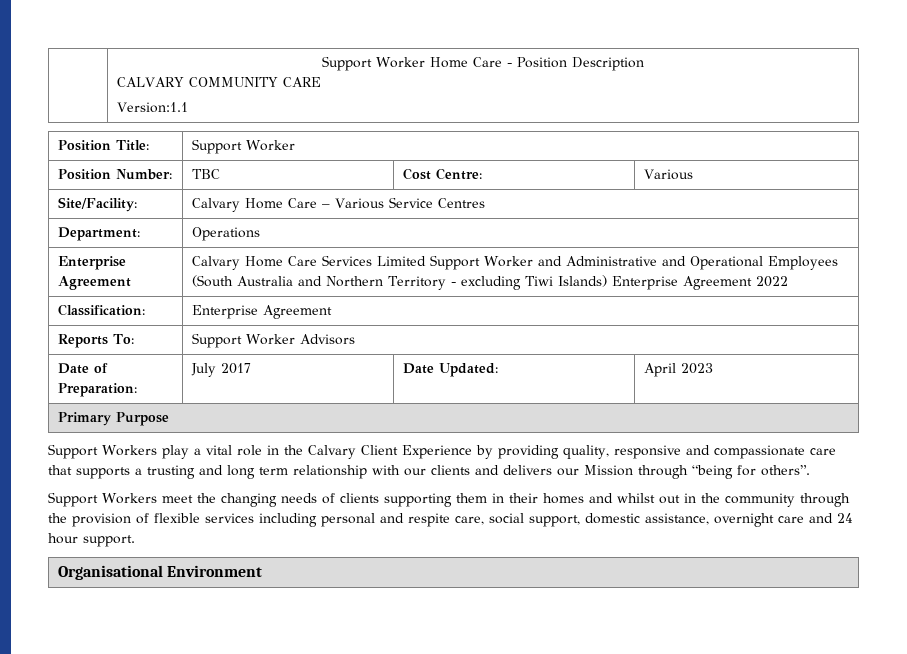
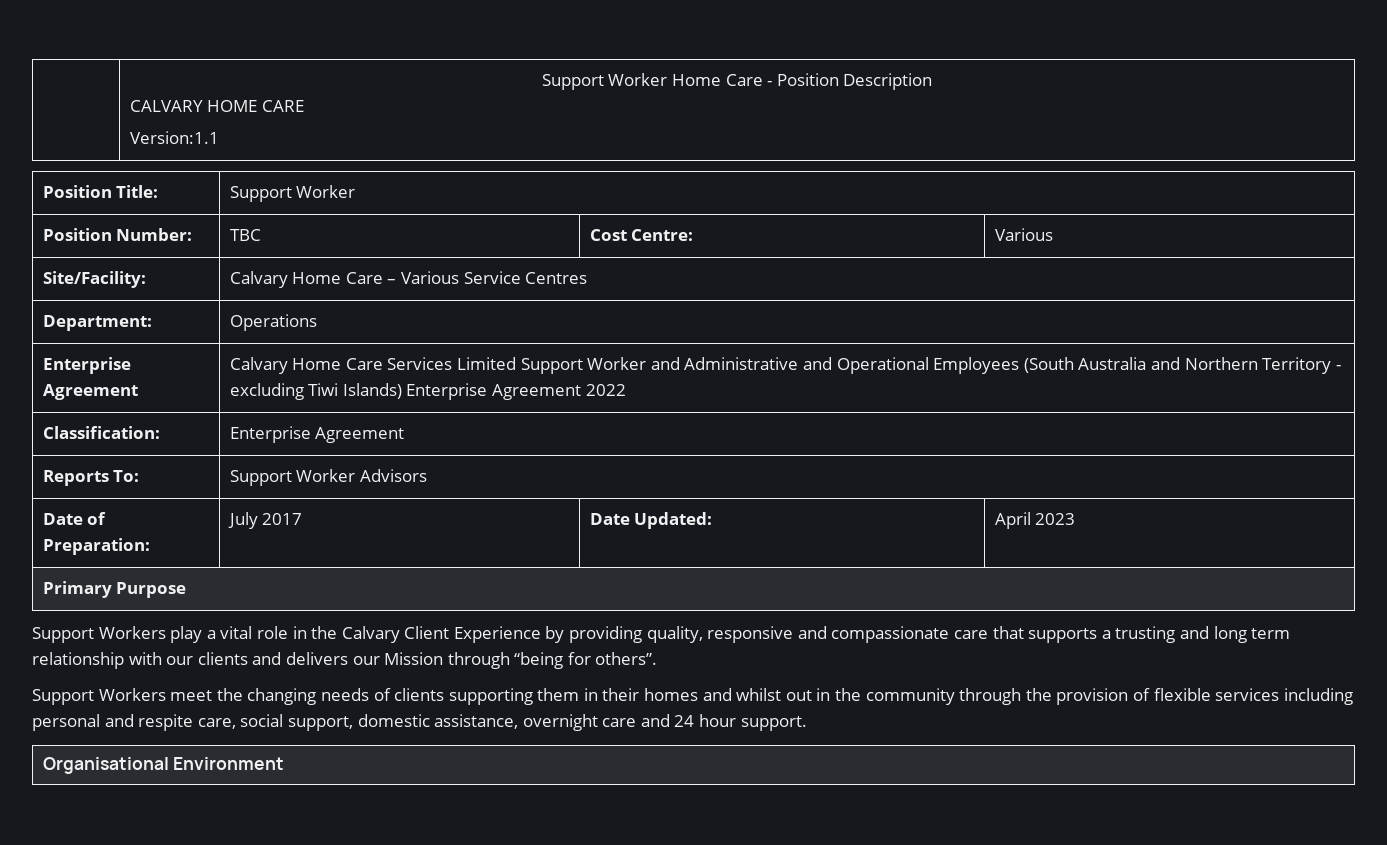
[189,77,279,87] COMMUNITY -> [207,100,258,112] HOME

